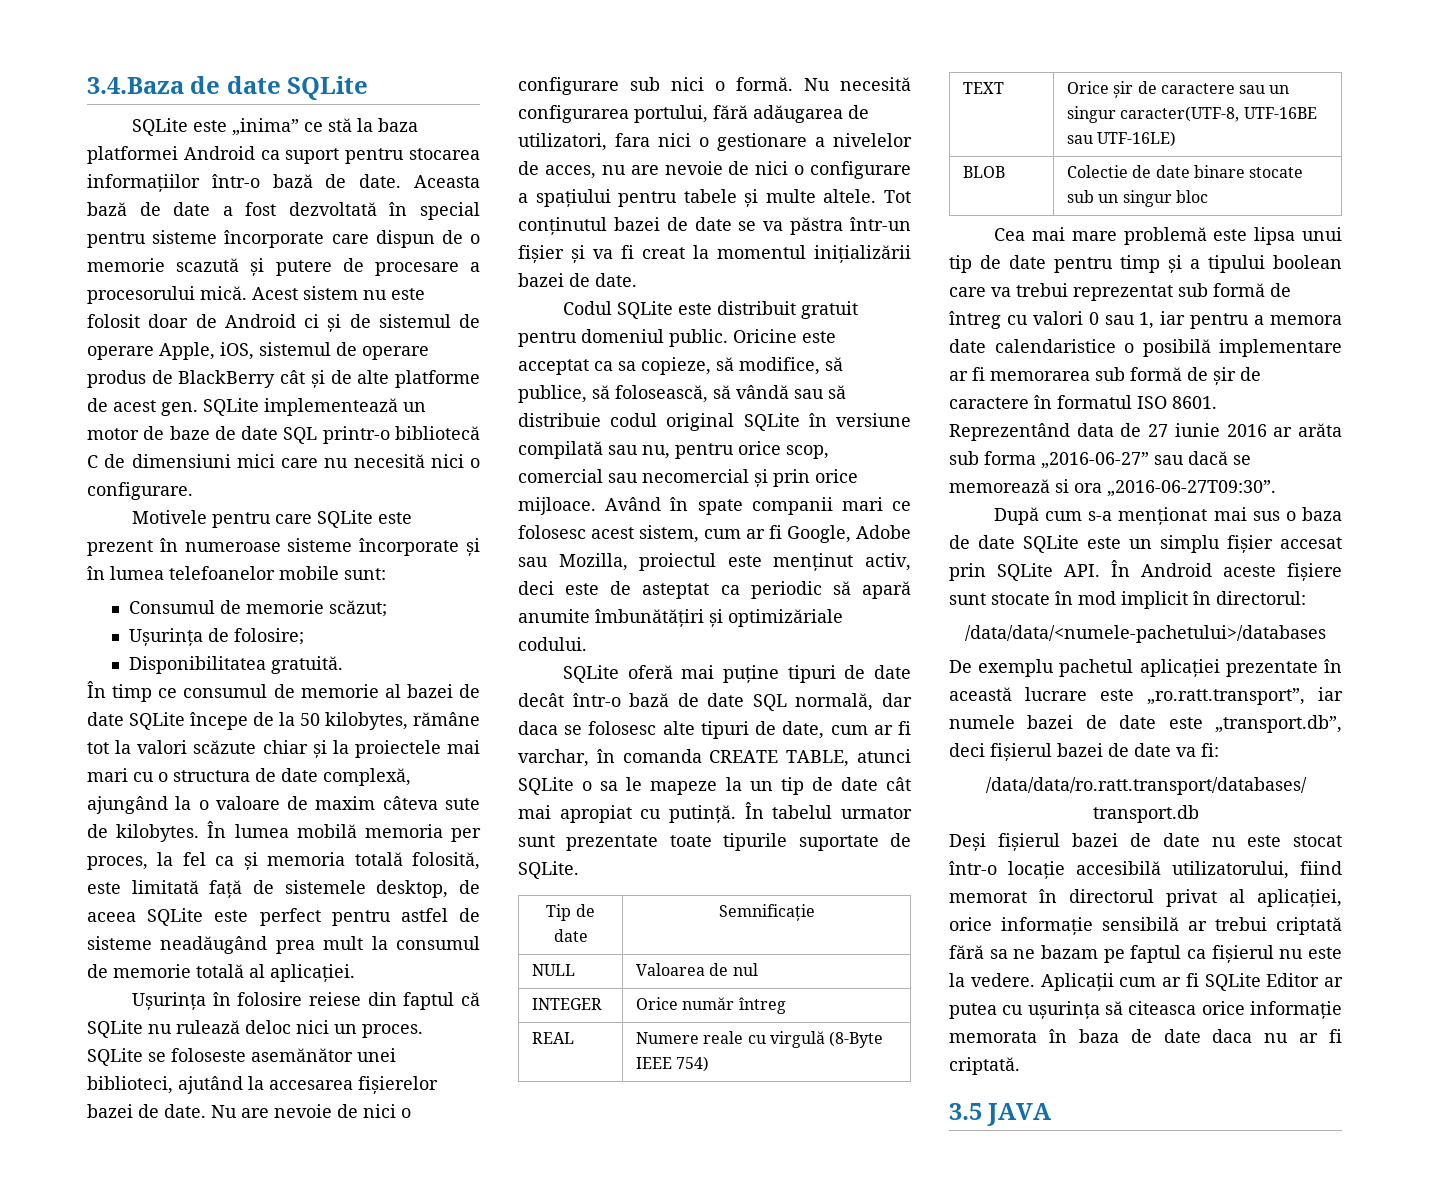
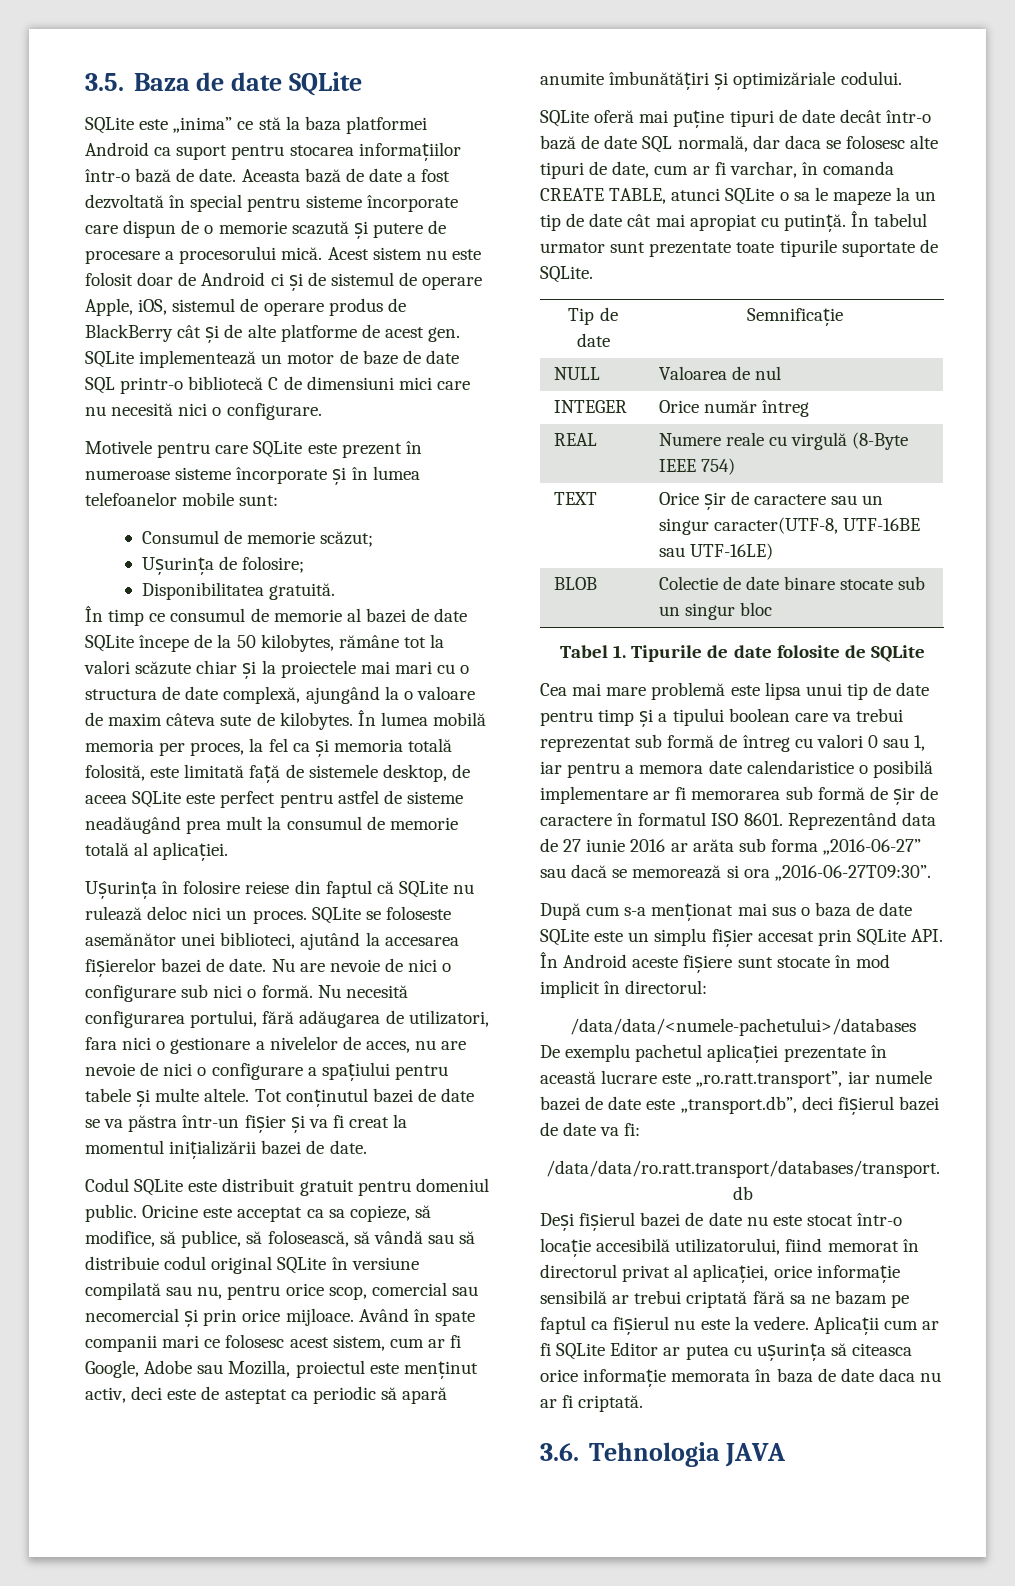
[87,77,184,94] 3.4.Baza -> [85,73,190,91] 3.5. Baza
(1208, 196) none -> [560,645,925,662] // Tabel 1. Tipurile de date folosite de SQLite
[949,1103,982,1120] 3.5 -> [540,1442,720,1467] 3.6. Tehnologia

